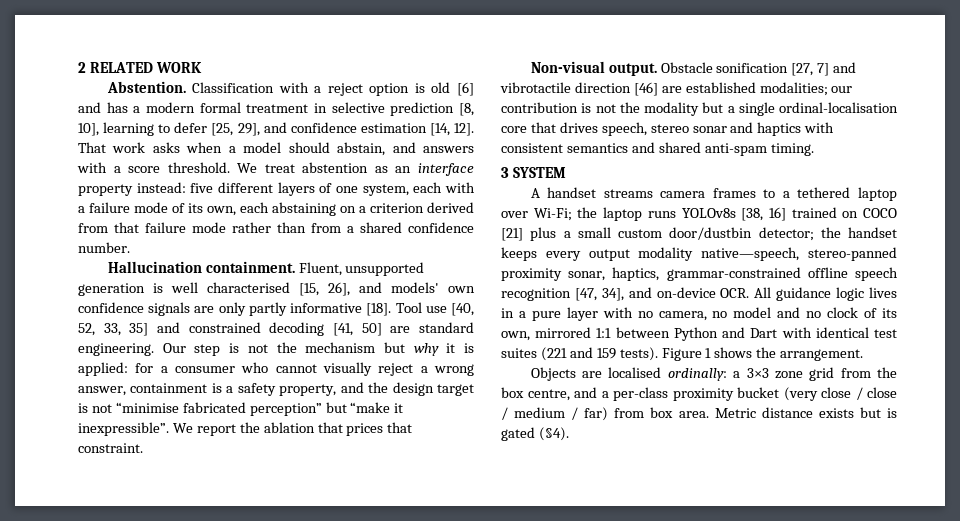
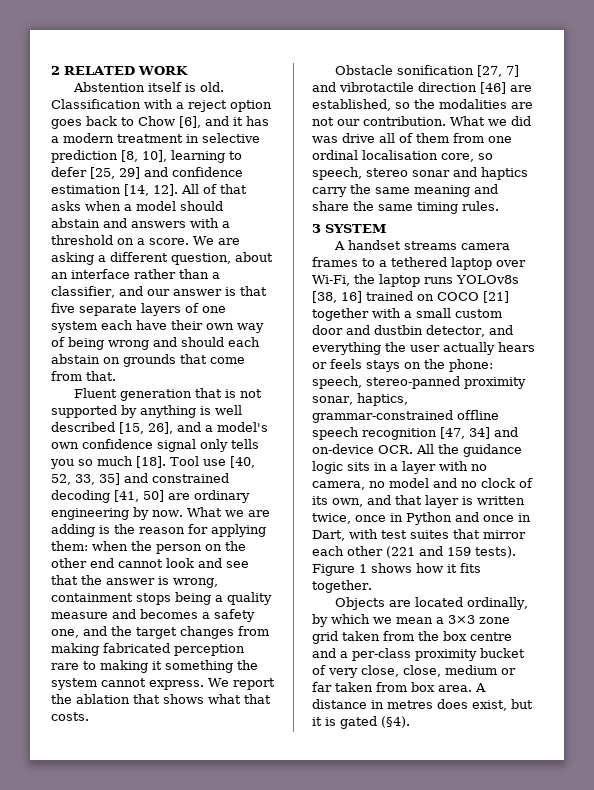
[106,81,186,93] Abstention. -> [73,82,225,92] Abstention itself is old.
[414,82,475,96] [78,102,101,113] is old [6] and -> [51,116,243,129] goes back to Chow [6], and it
[199,102,241,113] formal -> (114, 138) none
[237,123,260,136] 29], -> [119,167,140,179] 29]
[78,142,146,153] That work -> [181,184,247,194] All of that
[337,142,386,156] abstain, -> [51,218,100,228] abstain
[128,162,474,176] [78,182,475,196] [78,202,474,216] [78,222,474,233] [78,242,130,253] [107,261,425,276] [78,283,145,296] score threshold. We treat abstention as an interface property instead: five different layers of one system, each with a failure mode of its own, each abstaining on a criterion derived from that failure mode rather than from a shared confidence number. // Hallucination containment. Fluent, unsupported generation -> [51,235,240,245] [51,252,273,265] [51,269,220,279] [51,286,267,298] [51,303,226,316] [51,320,264,333] [51,337,260,350] [51,354,245,367] [51,371,116,381] [74,388,263,401] [51,405,196,418] threshold on a score. We are asking a different question, about an interface rather than a classifier, and our answer is that five separate layers of one system each have their own way of being wrong and should each abstain on grounds that come from that. // Fluent generation that is not supported by anything
[207,282,290,293] characterised -> [51,422,115,432] described
[391,282,475,293] [78,302,363,316] models' own confidence signals are only partly informative -> [205,422,268,432] [51,439,259,452] [50,456,133,469] a model's own confidence signal only tells you so much
[419,322,475,333] [78,342,474,356] [78,362,474,376] [78,383,222,396] standard engineering. Our step is not the mechanism but why it is applied: for a consumer who cannot visually reject a wrong answer, containment is -> [194,490,250,503] [51,507,270,520] [51,524,266,537] [51,541,246,554] [51,558,249,568] [51,575,218,588] [51,592,272,605] [51,609,198,619] ordinary engineering by now. What we are adding is the reason for applying them: when the person on the other end cannot look and see that the answer is wrong, containment stops being a quality measure and becomes
[279,384,337,396] property, -> [51,629,79,638] one,
[392,382,475,396] [78,402,404,416] [78,422,169,436] design target is not “minimise fabricated perception” but “make it inexpressible”. -> [136,626,269,639] [51,643,245,656] [51,660,258,673] [51,678,204,690] target changes from making fabricated perception rare to making it something the system cannot express.
[346,422,413,436] [78,443,143,453] [530,61,657,76] prices that constraint. // Non-visual output. -> [163,694,271,704] [51,712,89,721] shows what that costs. //
[685,82,853,96] [501,102,898,116] [501,122,598,133] established modalities; our contribution is not the modality but a single ordinal-localisation core that drives -> [312,99,533,111] [312,116,531,126] [312,133,512,143] [312,150,493,162] established, so the modalities are not our contribution. What we did was drive all of them from one ordinal localisation core, so
[804,122,835,133] [501,142,814,156] with consistent semantics and shared anti-spam timing. -> [312,184,498,197] [312,201,499,214] carry the same meaning and share the same timing rules.
[533,208,572,221] Wi-Fi; -> [312,275,350,286] Wi-Fi,
[530,227,557,241] plus -> [312,308,401,321] together with
[669,227,897,241] [501,247,800,261] door/dustbin detector; the handset keeps every output modality native—speech, -> [312,325,513,337] [312,342,535,355] [312,359,493,372] [312,376,362,389] door and dustbin detector, and everything the user actually hears or feels stays on the phone: speech,
[601,288,624,301] 34], -> [469,427,490,439] 34]
(772, 292) none -> [438,444,459,454] the
[869,287,897,298] lives -> [347,462,370,471] sits
[531,311,561,321] pure -> (398, 467) none
[535,327,897,341] [501,348,537,358] mirrored 1:1 between Python and Dart with identical test suites -> [367,495,525,508] [312,512,531,525] [312,529,526,541] [312,546,383,556] and that layer is written twice, once in Python and once in Dart, with test suites that mirror each other
[756,347,864,361] [530,367,727,381] the arrangement. // Objects are localised ordinally: -> [416,563,481,573] [312,580,372,593] [335,597,529,610] [312,614,433,627] how it fits together. // Objects are located ordinally, by which we mean
(835, 374) none -> [342,631,380,641] taken
[527,389,570,401] centre, -> [470,632,512,641] centre
[783,387,897,401] [501,407,881,421] (very close / close / medium / far) from box area. Metric distance exists but -> [312,665,516,678] [312,682,486,692] [312,699,533,711] [312,717,322,726] of very close, close, medium or far taken from box area. A distance in metres does exist, but it

